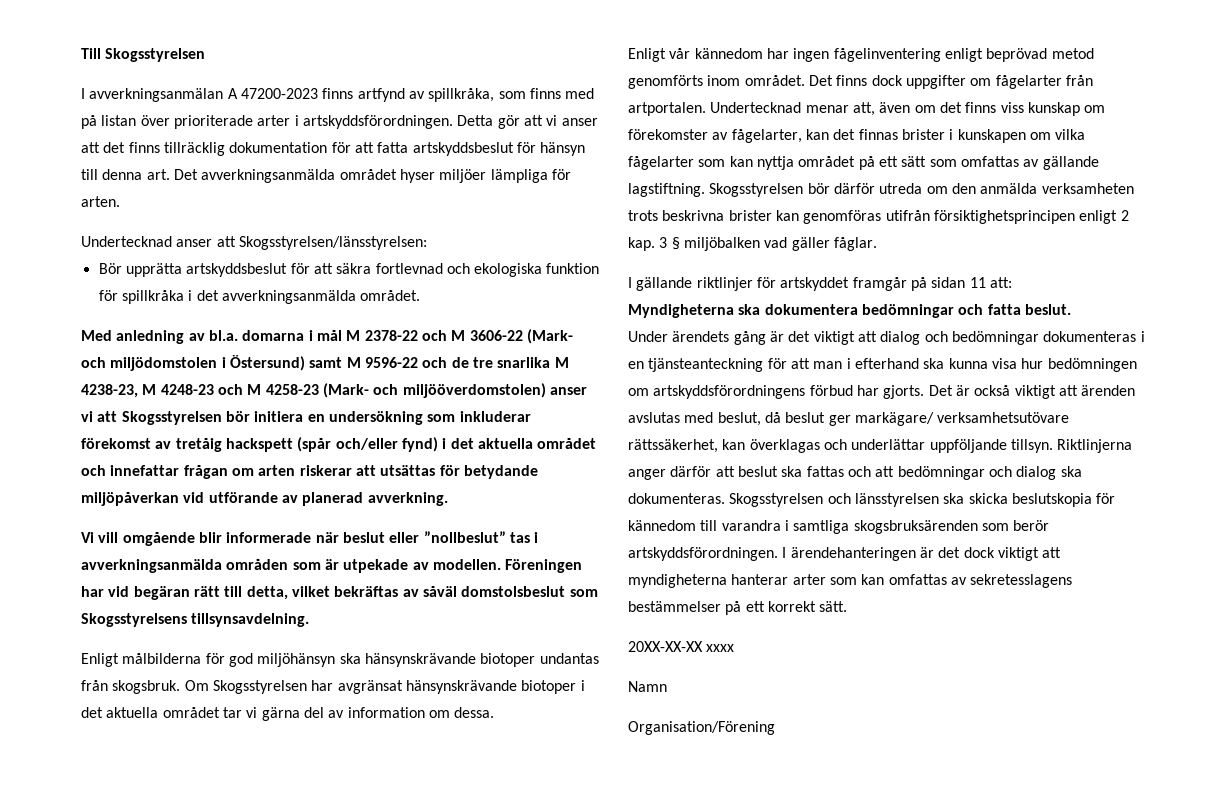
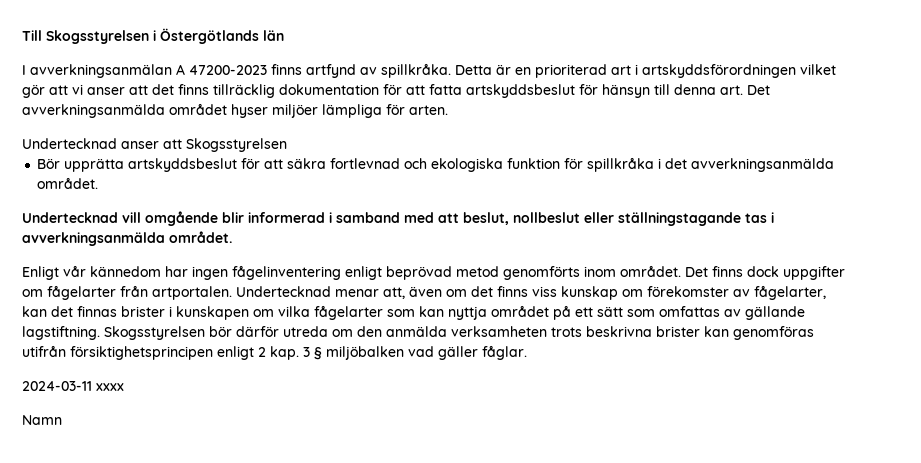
(206, 55) none -> [153,28,284,44] i Östergötlands län
[428,88,595,102] [81,115,494,129] spillkråka, som finns med på listan över prioriterade arter i artskyddsförordningen. Detta -> [381,63,836,78] spillkråka. Detta är en prioriterad art i artskyddsförordningen vilket
[238,236,427,250] Skogsstyrelsen/länsstyrelsen: -> [186,138,287,152] Skogsstyrelsen
[81,329,573,344] [81,355,569,371] [81,383,587,398] [81,411,531,425] [81,437,597,452] [81,465,538,479] [81,492,448,506] [81,531,539,546] [81,559,583,573] [81,586,598,600] [81,613,310,627] [81,653,599,667] [81,680,585,694] [81,707,495,721] Med anledning av bl.a. domarna i mål M 2378-22 och M 3606-22 (Mark- och miljödomstolen i Östersund) samt M 9596-22 och de tre snarlika M 4238-23, M 4248-23 och M 4258-23 (Mark- och miljööverdomstolen) anser vi att Skogsstyrelsen bör initiera en undersökning som inkluderar förekomst av tretåig hackspett (spår och/eller fynd) i det aktuella området och innefattar frågan om arten riskerar att utsättas för betydande miljöpåverkan vid utförande av planerad avverkning. // Vi vill omgående blir informerade när beslut eller ”nollbeslut” tas i avverkningsanmälda områden som är utpekade av modellen. Föreningen har vid begäran rätt till detta, vilket bekräftas av såväl domstolsbeslut som Skogsstyrelsens tillsynsavdelning. // Enligt målbilderna för god miljöhänsyn ska hänsynskrävande biotoper undantas från skogsbruk. Om Skogsstyrelsen har avgränsat hänsynskrävande biotoper i det aktuella området tar vi gärna del av information om dessa. -> [22,211,774,226] [22,231,232,246] Undertecknad vill omgående blir informerad i samband med att beslut, nollbeslut eller ställningstagande tas i avverkningsanmälda området.
[628,277,1012,291] [628,304,1071,318] [628,331,1145,345] [628,358,1137,372] [628,385,1136,399] [628,412,1070,426] [628,439,1133,453] [628,466,1082,480] [628,493,1116,507] [628,520,1050,534] [628,547,1062,561] [628,574,1073,588] [628,601,848,615] [628,641,703,652] I gällande riktlinjer för artskyddet framgår på sidan 11 att: // Myndigheterna ska dokumentera bedömningar och fatta beslut. // Under ärendets gång är det viktigt att dialog och bedömningar dokumenteras i en tjänsteanteckning för att man i efterhand ska kunna visa hur bedömningen om artskyddsförordningens förbud har gjorts. Det är också viktigt att ärenden avslutas med beslut, då beslut ger markägare/ verksamhetsutövare rättssäkerhet, kan överklagas och underlättar uppföljande tillsyn. Riktlinjerna anger därför att beslut ska fattas och att bedömningar och dialog ska dokumenteras. Skogsstyrelsen och länsstyrelsen ska skicka beslutskopia för kännedom till varandra i samtliga skogsbruksärenden som berör artskyddsförordningen. I ärendehanteringen är det dock viktigt att myndigheterna hanterar arter som kan omfattas av sekretesslagens bestämmelser på ett korrekt sätt. // 20XX-XX-XX -> [22,381,92,391] 2024-03-11
[628,721,775,735] // Organisation/Förening -> (62, 420) none

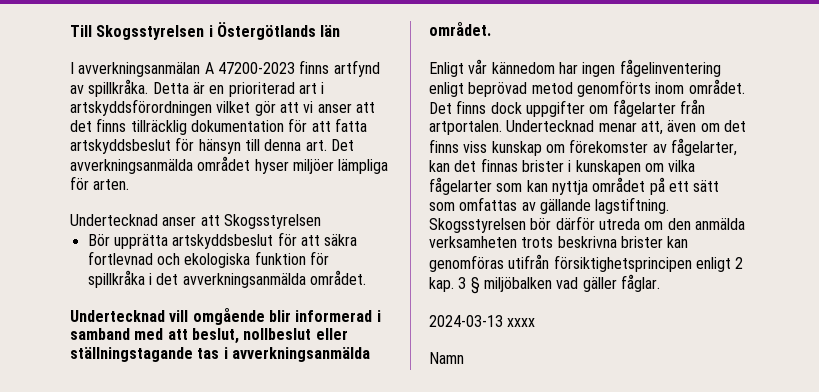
[22,381,92,391] 2024-03-11 -> [429,315,503,327] 2024-03-13

